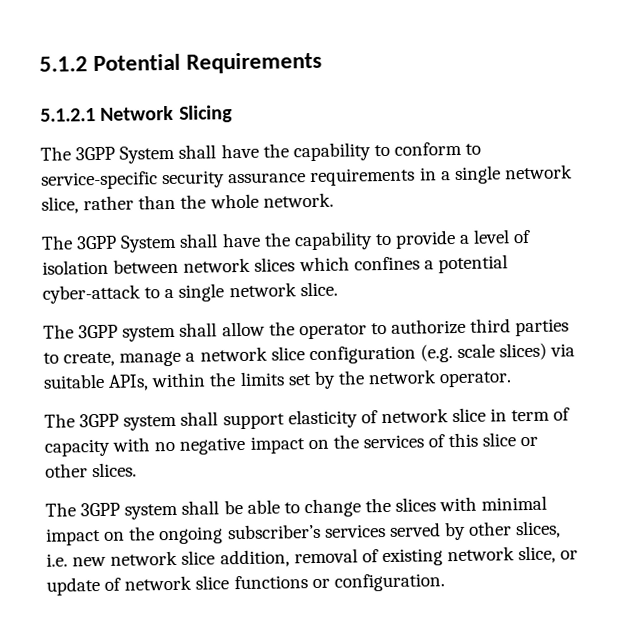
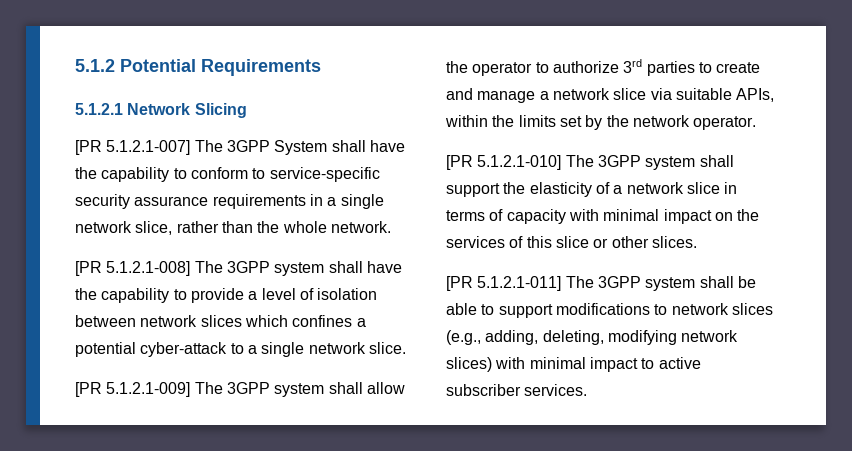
(233, 114) none -> [75,140,191,155] [PR 5.1.2.1-007]
[41,234,178,253] The 3GPP System -> [75,261,325,276] [PR 5.1.2.1-008] The 3GPP system
(338, 289) none -> [75,382,191,397] [PR 5.1.2.1-009]
[470,318,512,333] third -> [623,59,643,73] 3rd
[63,351,116,367] create, -> [716,62,761,73] [446,88,473,100] create and
[308,342,548,365] configuration (e.g. scale slices) -> (647, 94) none
(513, 379) none -> [446,155,562,170] [PR 5.1.2.1-010]
(285, 421) none -> [503,182,526,194] the
(378, 417) none -> [613,185,623,194] a
[511,409,551,422] term -> [446,210,485,221] terms
[154,436,246,455] no negative -> [603,209,660,221] minimal
(138, 470) none -> [446,276,562,291] [PR 5.1.2.1-011]
[303,495,548,518] [46,520,562,546] [46,545,579,568] [46,573,445,596] change the slices with minimal impact on the ongoing subscriber’s services served by other slices, i.e. new network slice addition, removal of existing network slice, or update of network slice functions or configuration. -> [498,303,773,318] [446,330,739,345] [446,357,701,372] [446,384,588,396] support modifications to network slices (e.g., adding, deleting, modifying network slices) with minimal impact to active subscriber services.

